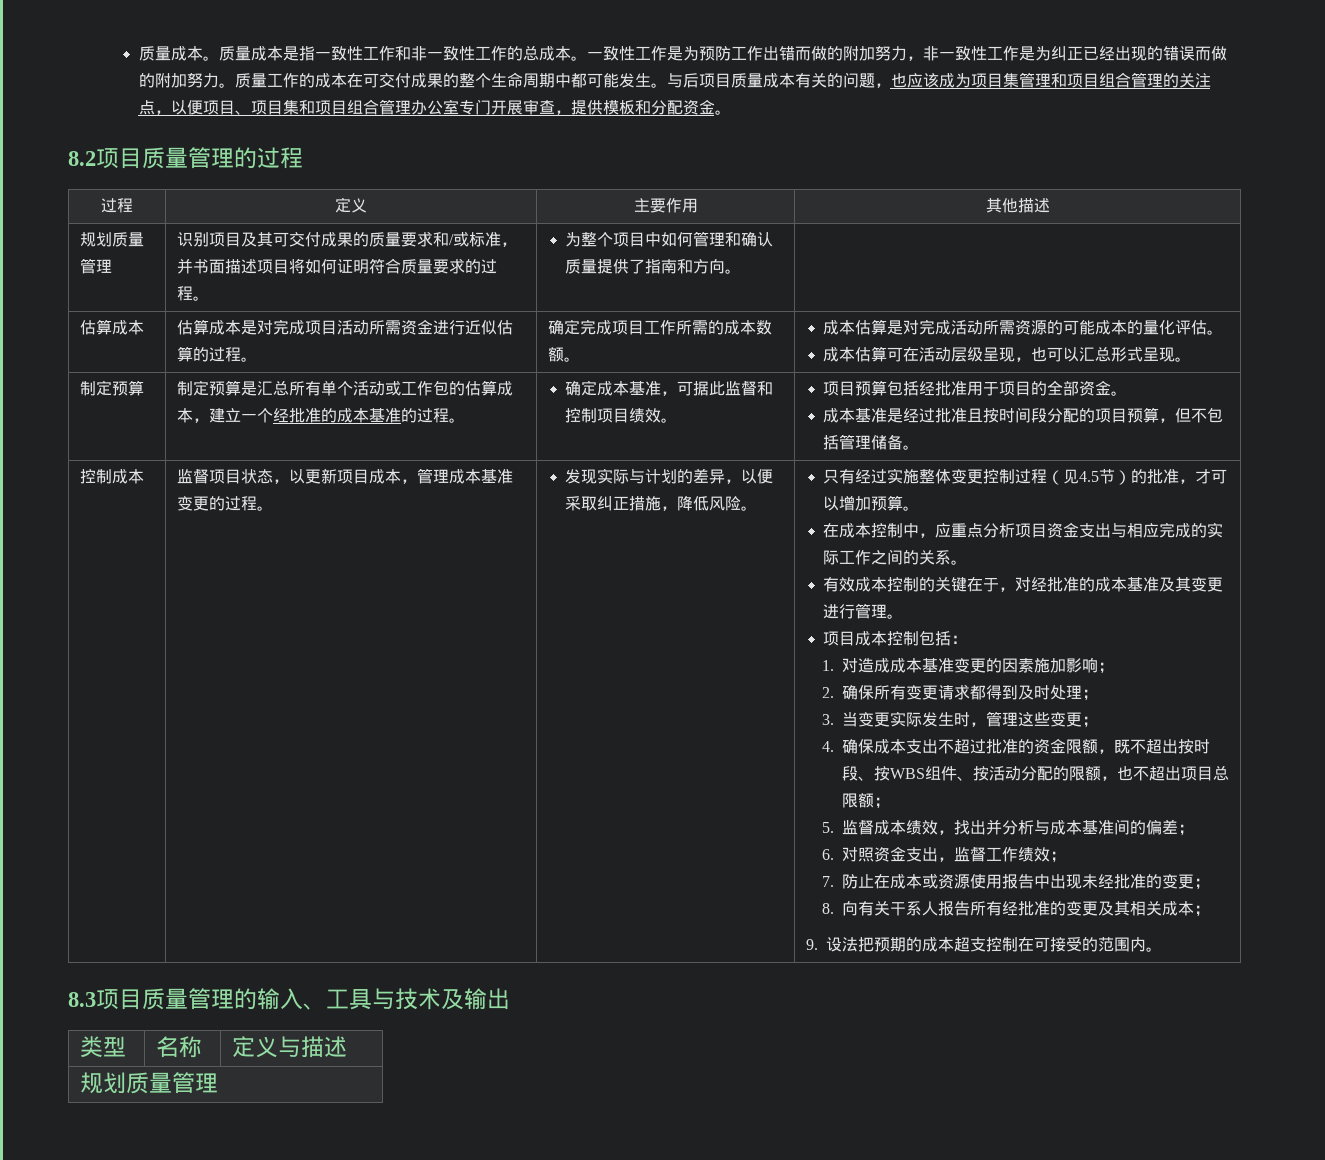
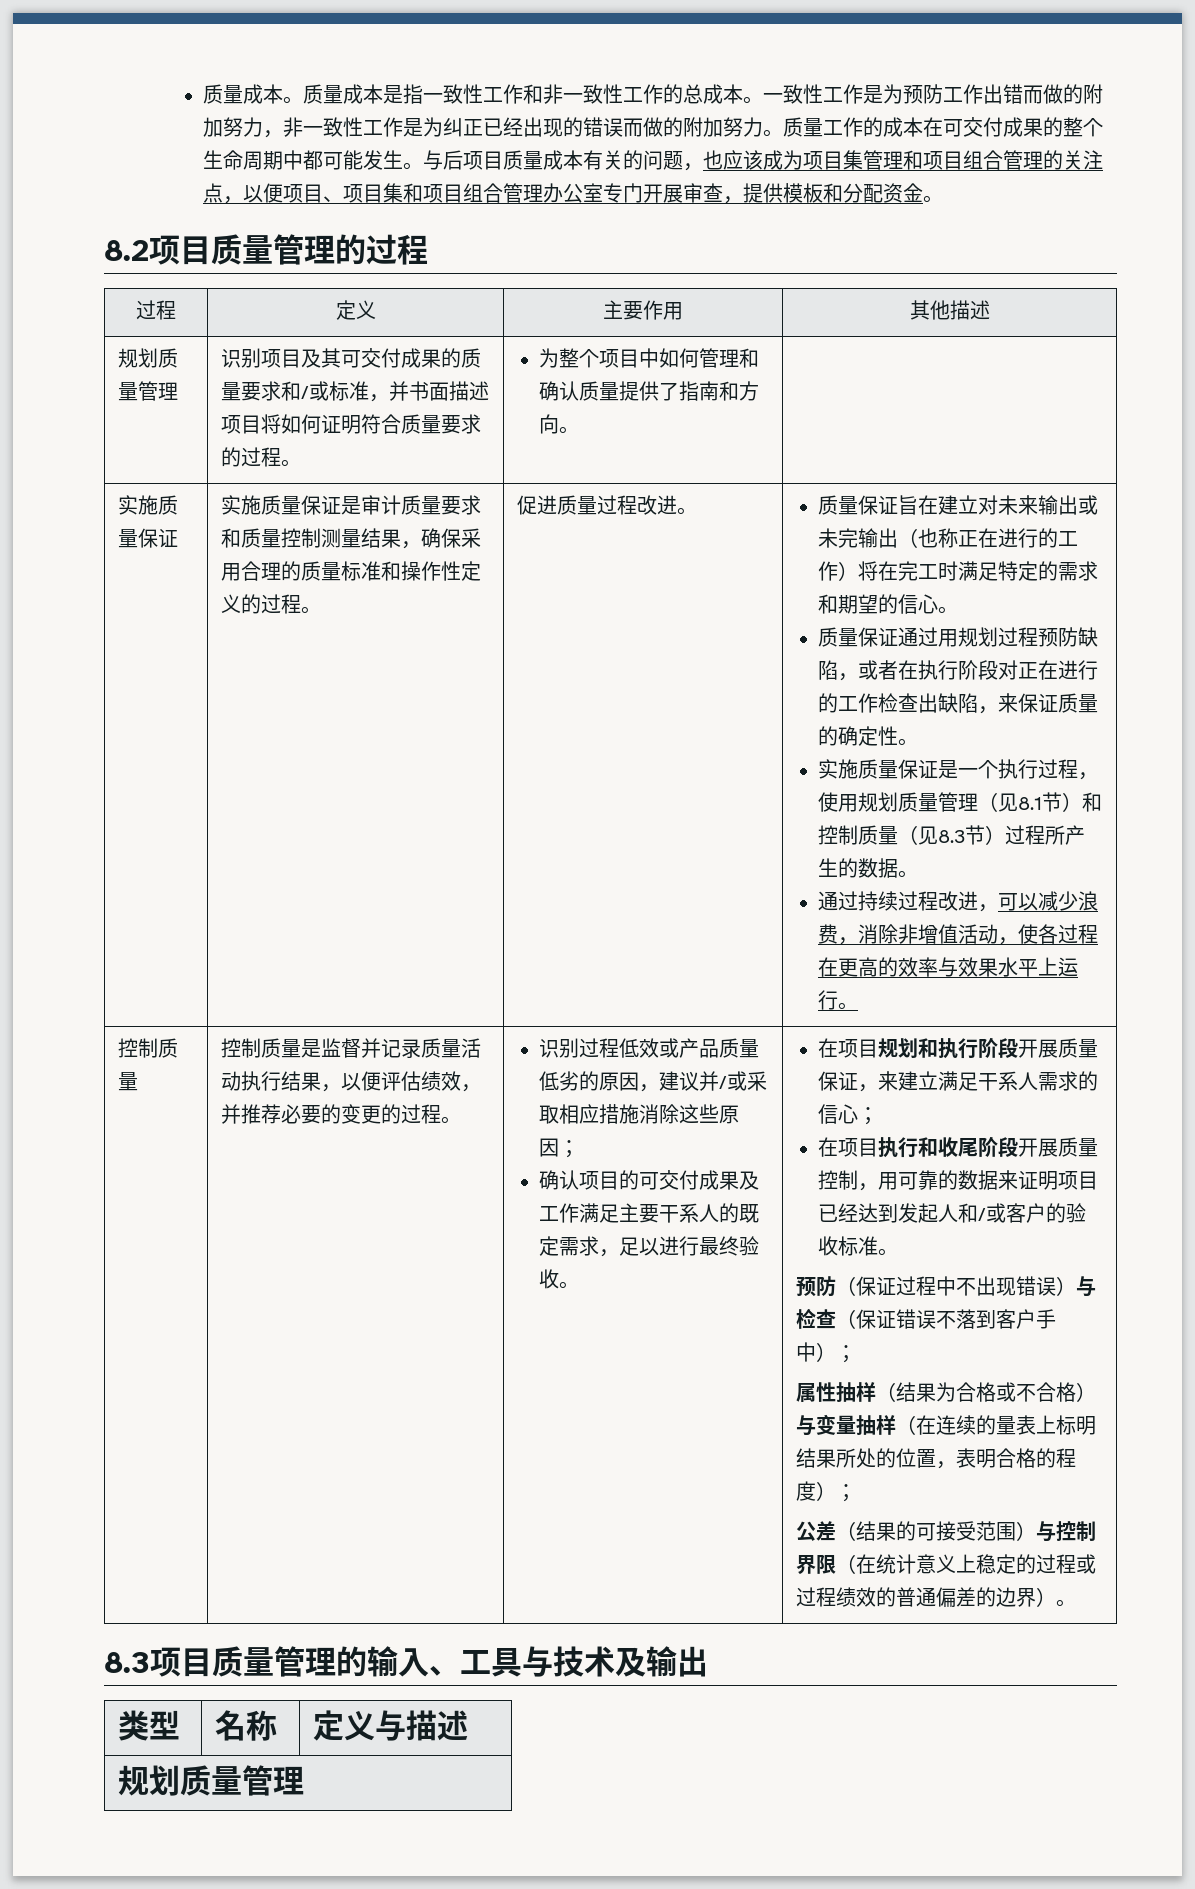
[79,319,144,335] [176,319,513,335] [176,346,257,362] [547,319,772,335] [547,347,580,362] [823,319,1224,335] [823,346,1192,362] [79,380,144,396] [176,380,513,396] [176,408,465,423] [565,380,774,396] [565,408,678,423] [823,380,1128,396] [823,407,1224,423] [823,434,920,450] [79,469,144,484] [176,468,513,484] [176,496,273,511] [565,468,774,484] [565,496,758,511] [823,468,1228,485] [823,495,920,511] [823,522,1224,538] [823,549,968,565] [823,577,1224,592] [823,603,904,619] [823,630,968,646] [821,657,1114,674] [821,684,1098,701] [821,711,1098,728] [821,739,1210,754] [841,766,1229,781] [841,793,890,809] [821,819,1194,836] [821,847,1066,863] [821,874,1210,890] [821,901,1210,917] [805,937,1146,952] 估算成本 | 估算成本是对完成项目活动所需资金进行近似估算的过程。 | 确定完成项目工作所需的成本数额。 | 成本估算是对完成活动所需资源的可能成本的量化评估。 // 成本估算可在活动层级呈现，也可以汇总形式呈现。 // 制定预算 | 制定预算是汇总所有单个活动或工作包的估算成本，建立一个经批准的成本基准的过程。 | 确定成本基准，可据此监督和控制项目绩效。 | 项目预算包括经批准用于项目的全部资金。 // 成本基准是经过批准且按时间段分配的项目预算，但不包括管理储备。 // 控制成本 | 监督项目状态，以更新项目成本，管理成本基准变更的过程。 | 发现实际与计划的差异，以便采取纠正措施，降低风险。 | 只有经过实施整体变更控制过程（见4.5节）的批准，才可以增加预算。 // 在成本控制中，应重点分析项目资金支出与相应完成的实际工作之间的关系。 // 有效成本控制的关键在于，对经批准的成本基准及其变更进行管理。 // 项目成本控制包括： // 1.对造成成本基准变更的因素施加影响； // 2.确保所有变更请求都得到及时处理； // 3.当变更实际发生时，管理这些变更； // 4.确保成本支出不超过批准的资金限额，既不超出按时段、按WBS组件、按活动分配的限额，也不超出项目总限额； // 5.监督成本绩效，找出并分析与成本基准间的偏差； // 6.对照资金支出，监督工作绩效； // 7.防止在成本或资源使用报告中出现未经批准的变更； // 8.向有关干系人报告所有经批准的变更及其相关成本； // 9.设法把预期的成本超支控制在可接受的范围内 -> [117,495,178,515] [117,528,178,548] [220,495,481,515] [220,528,481,549] [220,561,481,581] [220,594,321,614] [516,495,697,515] [817,495,1098,515] [817,528,1078,548] [817,561,1098,581] [817,594,958,614] [817,627,1098,647] [817,660,1098,681] [817,693,1098,714] [817,726,918,746] [817,759,1098,780] [817,792,1102,812] [817,825,1085,845] [817,858,918,878] [817,891,1098,912] [817,924,1098,945] [817,957,1078,977] [817,990,858,1010] [117,1038,178,1058] [117,1072,138,1091] [220,1038,481,1058] [220,1071,481,1092] [220,1104,461,1124] [538,1038,759,1058] [538,1071,767,1092] [538,1104,739,1124] [538,1138,579,1158] [538,1170,759,1190] [538,1203,759,1223] [538,1236,759,1257] [538,1269,579,1289] [817,1037,1098,1059] [817,1071,1098,1092] [817,1104,878,1125] [817,1136,1098,1158] [817,1170,1098,1191] [817,1203,1086,1223] [817,1236,898,1256] [795,1276,1096,1297] [795,1308,1056,1329] [795,1342,856,1363] [795,1382,1096,1402] [795,1414,1096,1436] [795,1448,1076,1469] [795,1481,856,1502] [795,1521,1096,1542] [795,1554,1096,1575] [795,1587,1056,1608] 实施质量保证 | 实施质量保证是审计质量要求和质量控制测量结果，确保采用合理的质量标准和操作性定义的过程。 | 促进质量过程改进。 | 质量保证旨在建立对未来输出或未完输出（也称正在进行的工作）将在完工时满足特定的需求和期望的信心。 // 质量保证通过用规划过程预防缺陷，或者在执行阶段对正在进行的工作检查出缺陷，来保证质量的确定性。 // 实施质量保证是一个执行过程，使用规划质量管理（见8.1节）和控制质量（见8.3节）过程所产生的数据。 // 通过持续过程改进，可以减少浪费，消除非增值活动，使各过程在更高的效率与效果水平上运行。 // 控制质量 | 控制质量是监督并记录质量活动执行结果，以便评估绩效，并推荐必要的变更的过程。 | 识别过程低效或产品质量低劣的原因，建议并/或采取相应措施消除这些原因； // 确认项目的可交付成果及工作满足主要干系人的既定需求，足以进行最终验收。 | 在项目规划和执行阶段开展质量保证，来建立满足干系人需求的信心； // 在项目执行和收尾阶段开展质量控制，用可靠的数据来证明项目已经达到发起人和/或客户的验收标准。 // 预防（保证过程中不出现错误）与检查（保证错误不落到客户手中）； // 属性抽样（结果为合格或不合格）与变量抽样（在连续的量表上标明结果所处的位置，表明合格的程度）； // 公差（结果的可接受范围）与控制界限（在统计意义上稳定的过程或过程绩效的普通偏差的边界）

